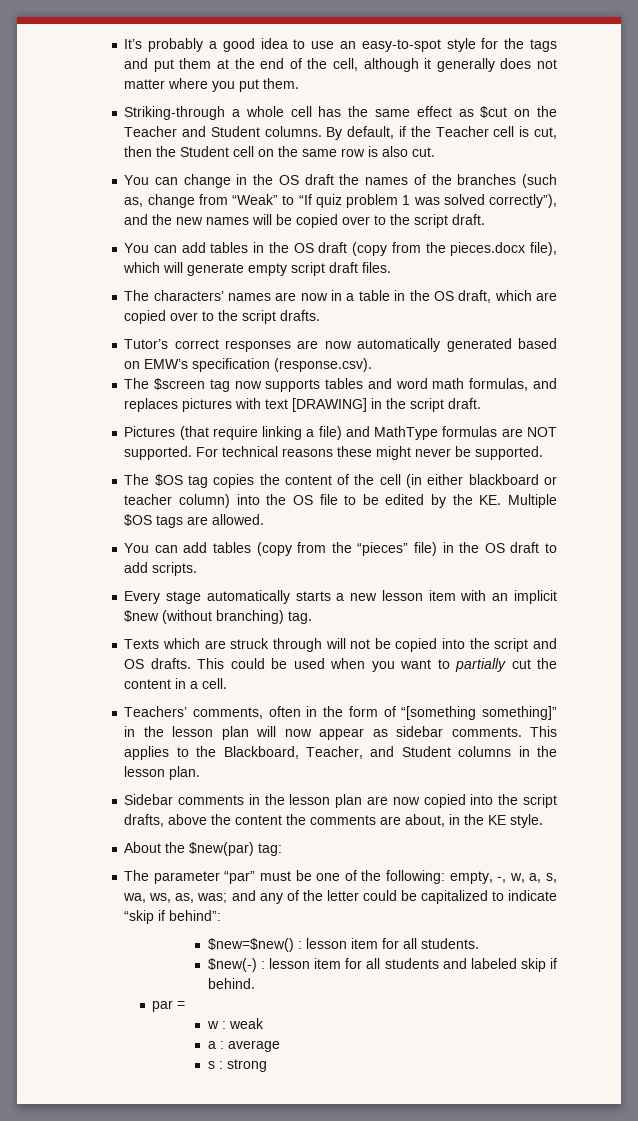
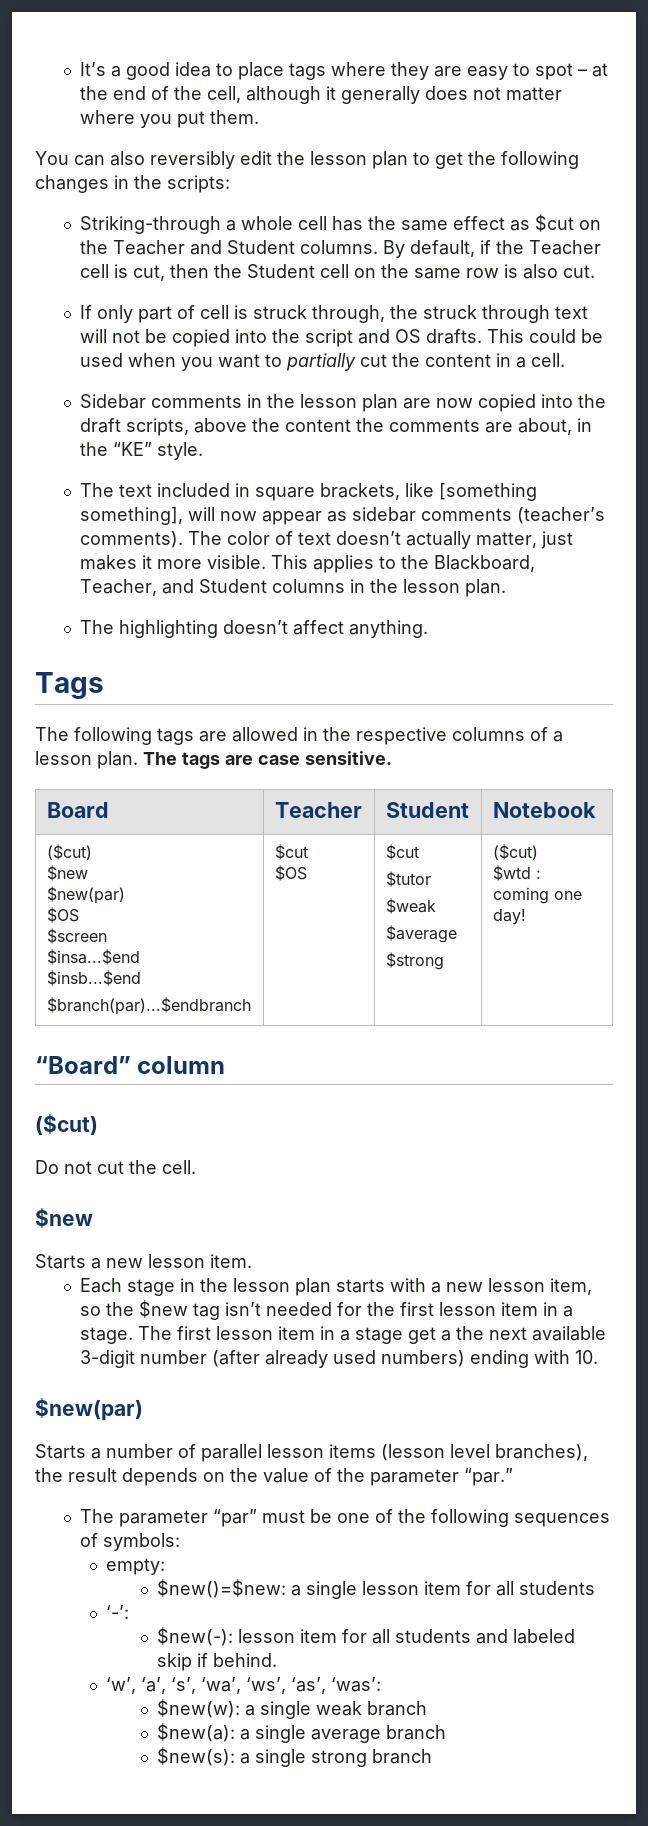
[148,38,204,52] probably -> (107, 69) none
[311,38,557,52] [124,58,212,72] use an easy-to-spot style for the tags and put them -> [238,62,588,80] place tags where they are easy to spot –
(300, 83) none -> [35,151,579,169] [35,175,230,193] // You can also reversibly edit the lesson plan to get the following changes in the scripts:
[124,174,558,188] [124,194,557,208] [124,214,486,228] [124,242,557,256] [123,262,392,276] [124,290,557,303] [124,310,321,324] [124,338,557,352] [124,358,373,372] [124,378,557,392] [124,398,482,412] [124,426,557,440] [124,446,544,460] [124,474,557,488] [124,494,557,508] [124,514,265,528] [124,542,558,556] [124,562,198,576] [124,590,557,604] [124,610,313,624] [124,638,226,649] You can change in the OS draft the names of the branches (such as, change from “Weak” to “If quiz problem 1 was solved correctly”), and the new names will be copied over to the script draft. // You can add tables in the OS draft (copy from the pieces.docx file), which will generate empty script draft files. // The characters’ names are now in a table in the OS draft, which are copied over to the script drafts. // Tutor’s correct responses are now automatically generated based on EMW’s specification (response.csv). // The $screen tag now supports tables and word math formulas, and replaces pictures with text [DRAWING] in the script draft. // Pictures (that require linking a file) and MathType formulas are NOT supported. For technical reasons these might never be supported. // The $OS tag copies the content of the cell (in either blackboard or teacher column) into the OS file to be edited by the KE. Multiple $OS tags are allowed. // You can add tables (copy from the “pieces” file) in the OS draft to add scripts. // Every stage automatically starts a new lesson item with an implicit $new (without branching) tag. // Texts which are -> [80,305,419,323] If only part of cell is struck through, the
(322, 645) none -> [555,306,589,319] text
[124,706,557,720] [124,726,249,740] Teachers’ comments, often in the form of “[something something]” in the lesson plan -> [80,394,607,412] [80,418,593,436] [80,442,204,460] [80,483,538,501] [80,507,184,525] Sidebar comments in the lesson plan are now copied into the draft scripts, above the content the comments are about, in the “KE” style. // The text included in square brackets, like [something something],
[451,727,522,737] comments. -> [421,507,606,524] [80,531,574,549] [80,555,267,570] comments (teacher’s comments). The color of text doesn’t actually matter, just makes it more visible.
[124,794,557,808] [124,814,544,828] [124,842,283,856] Sidebar comments in the lesson plan are now copied into the script drafts, above the content the comments are about, in the KE style. // About the $new(par) tag: -> [80,620,429,638] [35,672,104,699] [35,727,563,745] [35,751,392,769] [46,802,109,818] [274,802,362,818] [385,802,469,818] [492,802,596,818] [46,844,92,860] [46,865,88,881] [46,886,125,904] [46,907,79,923] [46,928,107,944] [46,949,140,965] [46,970,141,986] [46,997,251,1015] [274,844,308,860] [274,865,307,881] [385,844,419,860] [385,871,431,887] [385,898,436,914] [385,925,457,943] [385,952,444,970] [492,844,538,860] [492,865,541,881] [492,887,582,904] [492,909,526,925] [35,1056,226,1074] [35,1114,98,1135] [35,1160,196,1174] [35,1208,93,1228] [35,1254,252,1269] [80,1278,593,1296] [80,1300,574,1320] [80,1326,607,1344] [80,1350,599,1368] [35,1398,143,1421] [35,1444,588,1462] [35,1468,513,1486] The highlighting doesn’t affect anything. // Tags // The following tags are allowed in the respective columns of a lesson plan. The tags are case sensitive. // Board | Teacher | Student | Notebook // ($cut) // $new // $new(par) // $OS // $screen // $insa...$end // $insb...$end // $branch(par)...$endbranch | $cut // $OS | $cut // $tutor // $weak // $average // $strong | ($cut) // $wtd : coming one day! // “Board” column // ($cut) // Do not cut the cell. // $new // Starts a new lesson item. // Each stage in the lesson plan starts with a new lesson item, so the $new tag isn’t needed for the first lesson item in a stage. The first lesson item in a stage get a the next available 3-digit number (after already used numbers) ending with 10. // $new(par) // Starts a number of parallel lesson items (lesson level branches), the result depends on the value of the parameter “par.”
[386,870,558,884] [123,890,557,904] [124,910,222,924] [207,938,479,952] [207,958,266,972] following: empty, -, w, a, s, wa, ws, as, was; and any of the letter could be capitalized to indicate “skip if behind”: // $new=$new() : lesson item for all students. // $new(-) : -> [431,1509,611,1527] [80,1533,181,1551] [105,1558,165,1575] [156,1579,595,1599] [105,1605,129,1619] [156,1627,233,1646] following sequences of symbols: // empty: // $new()=$new: a single lesson item for all students // ‘-’: // $new(-):
[152,1000,186,1012] [206,1018,264,1029] [207,1040,280,1052] [207,1059,267,1072] par = // w : weak // a : average // s : strong -> [105,1677,381,1694] [156,1699,427,1719] [156,1723,446,1743] [156,1747,432,1767] ‘w’, ‘a’, ‘s’, ‘wa’, ‘ws’, ‘as’, ‘was’: // $new(w): a single weak branch // $new(a): a single average branch // $new(s): a single strong branch

